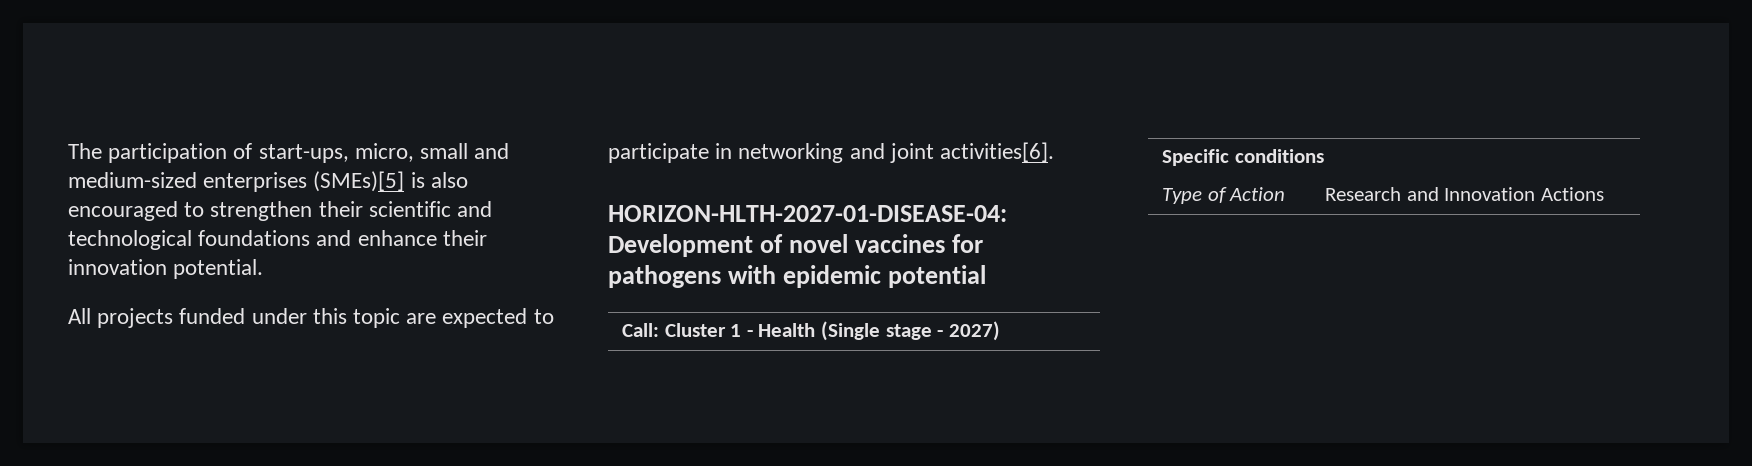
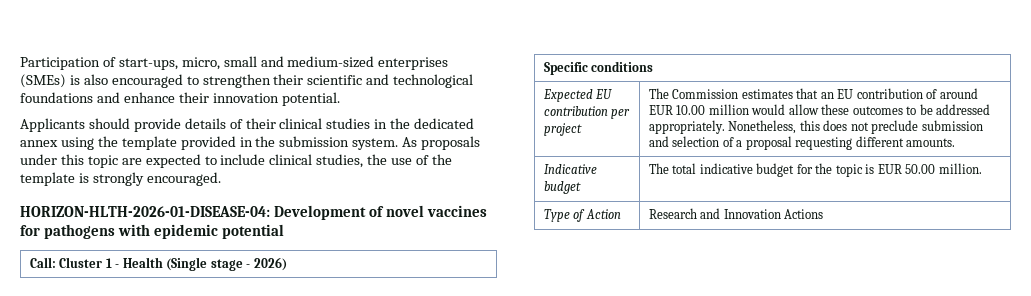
[68,143,228,163] The participation -> [20,57,100,70] Participation
[313,171,405,192] (SMEs)[5] -> [20,74,66,88] (SMEs)
[68,308,246,328] All projects funded -> [20,118,475,132] [20,136,481,150] Applicants should provide details of their clinical studies in the dedicated annex using the template provided in the submission system. As proposals
[608,142,1055,163] [608,205,1007,222] participate in networking and joint activities[6]. // HORIZON-HLTH-2027-01-DISEASE-04: -> [220,154,452,168] [20,172,221,186] [20,206,270,217] include clinical studies, the use of the template is strongly encouraged. // HORIZON-HLTH-2026-01-DISEASE-04:
[948,321,1000,341] 2027) -> [253,257,287,271] 2026)
(1324, 156) none -> [542,89,613,102] [543,106,631,119] [543,123,582,136] [648,88,978,99] [648,104,991,115] [648,120,983,134] [648,136,956,150] [543,164,597,174] [543,181,581,194] [648,163,982,177] // Expected EU contribution per project | The Commission estimates that an EU contribution of around EUR 10.00 million would allow these outcomes to be addressed appropriately. Nonetheless, this does not preclude submission and selection of a proposal requesting different amounts. // Indicative budget | The total indicative budget for the topic is EUR 50.00 million.

